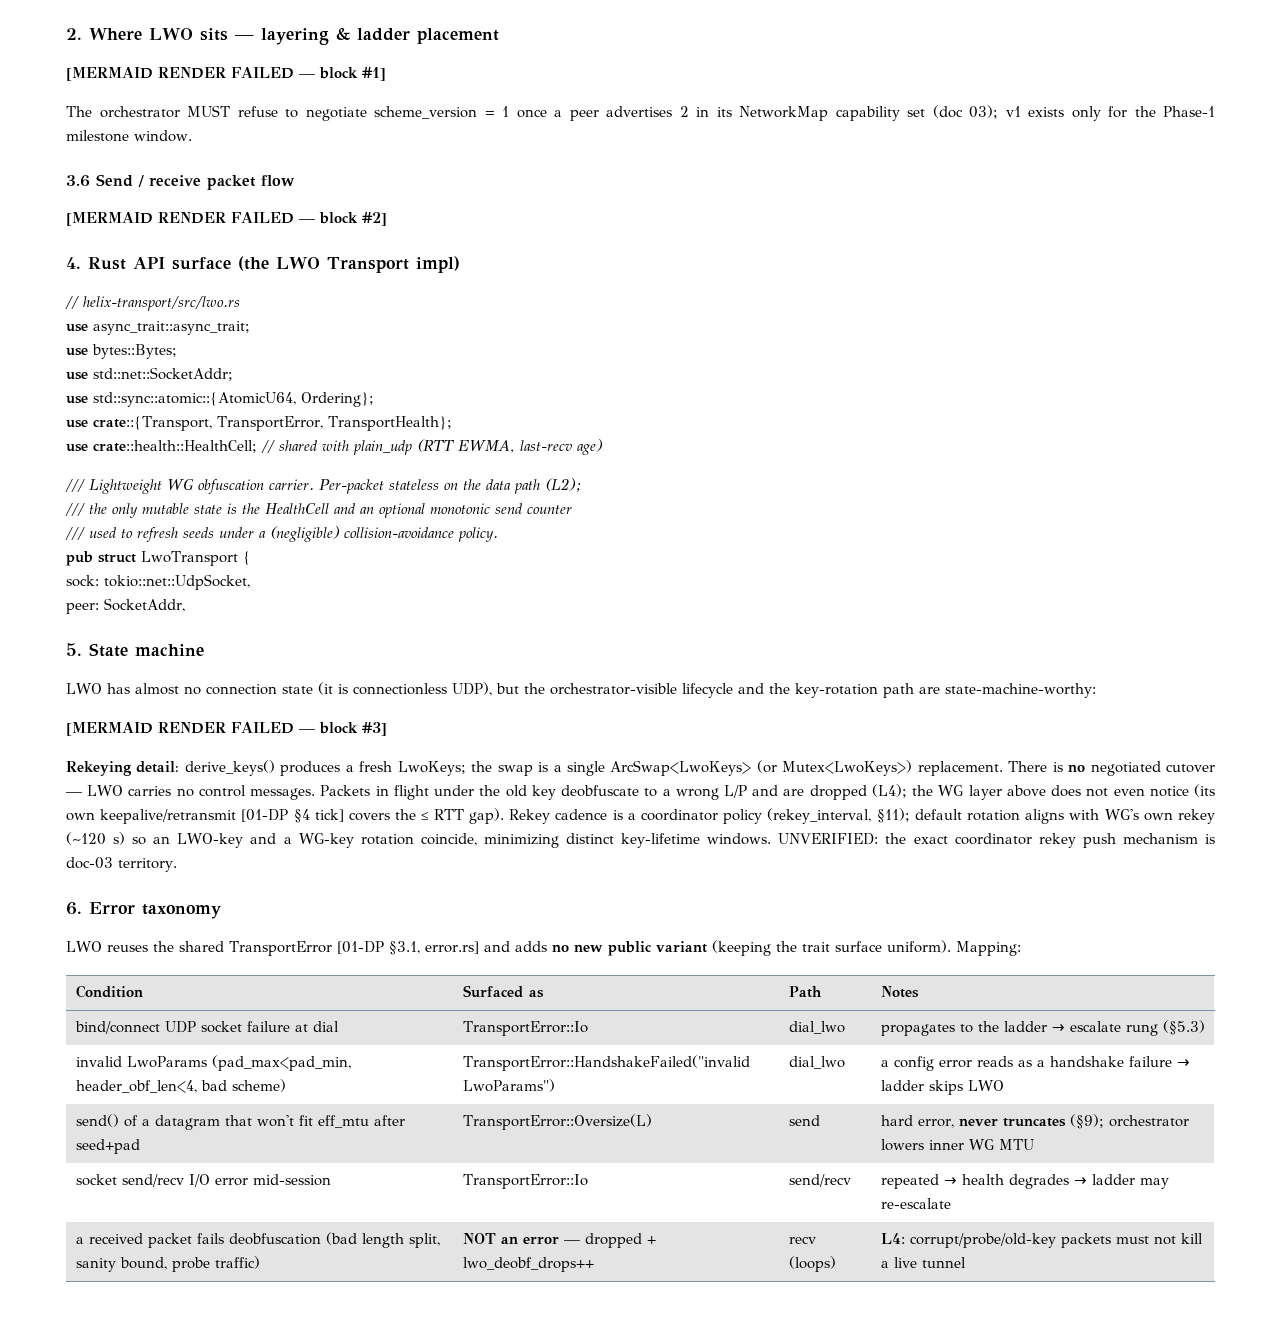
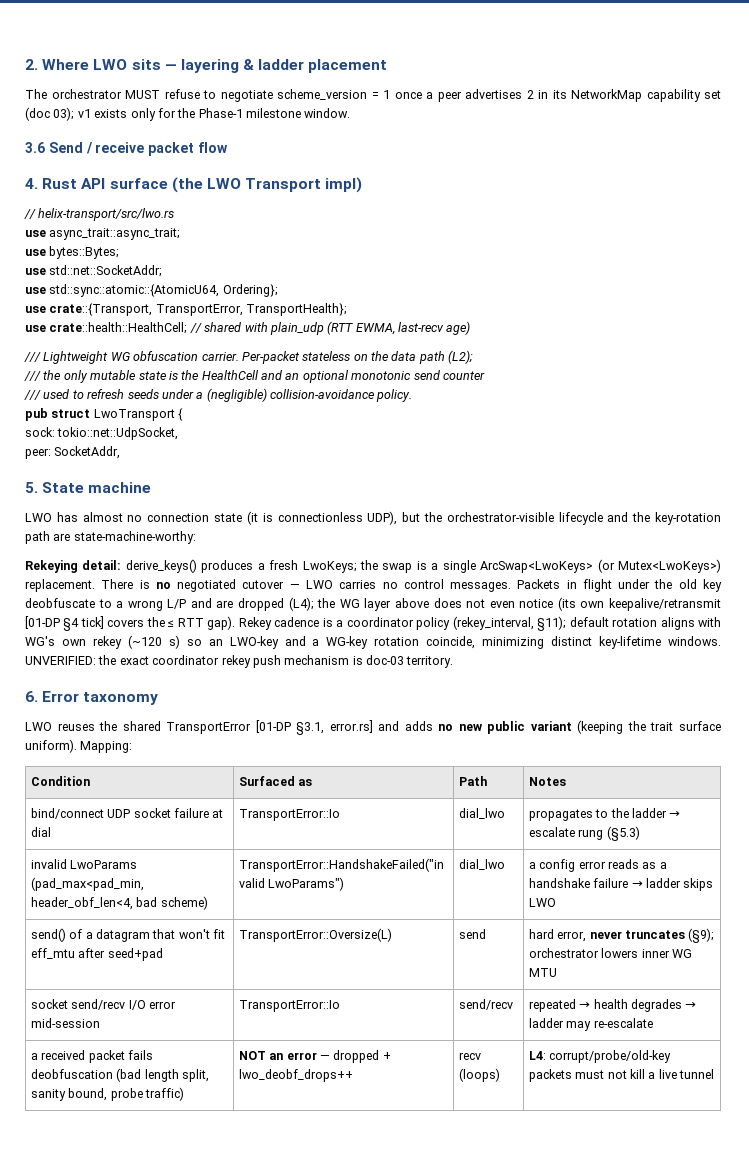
[66,67,386,81] // [MERMAID RENDER FAILED — block #1] -> (388, 66) none
[66,212,387,226] // [MERMAID RENDER FAILED — block #2] -> (228, 147) none
[66,722,387,736] // [MERMAID RENDER FAILED — block #3] -> (196, 537) none

